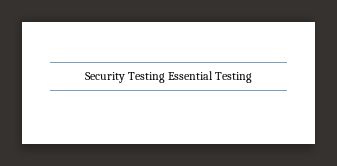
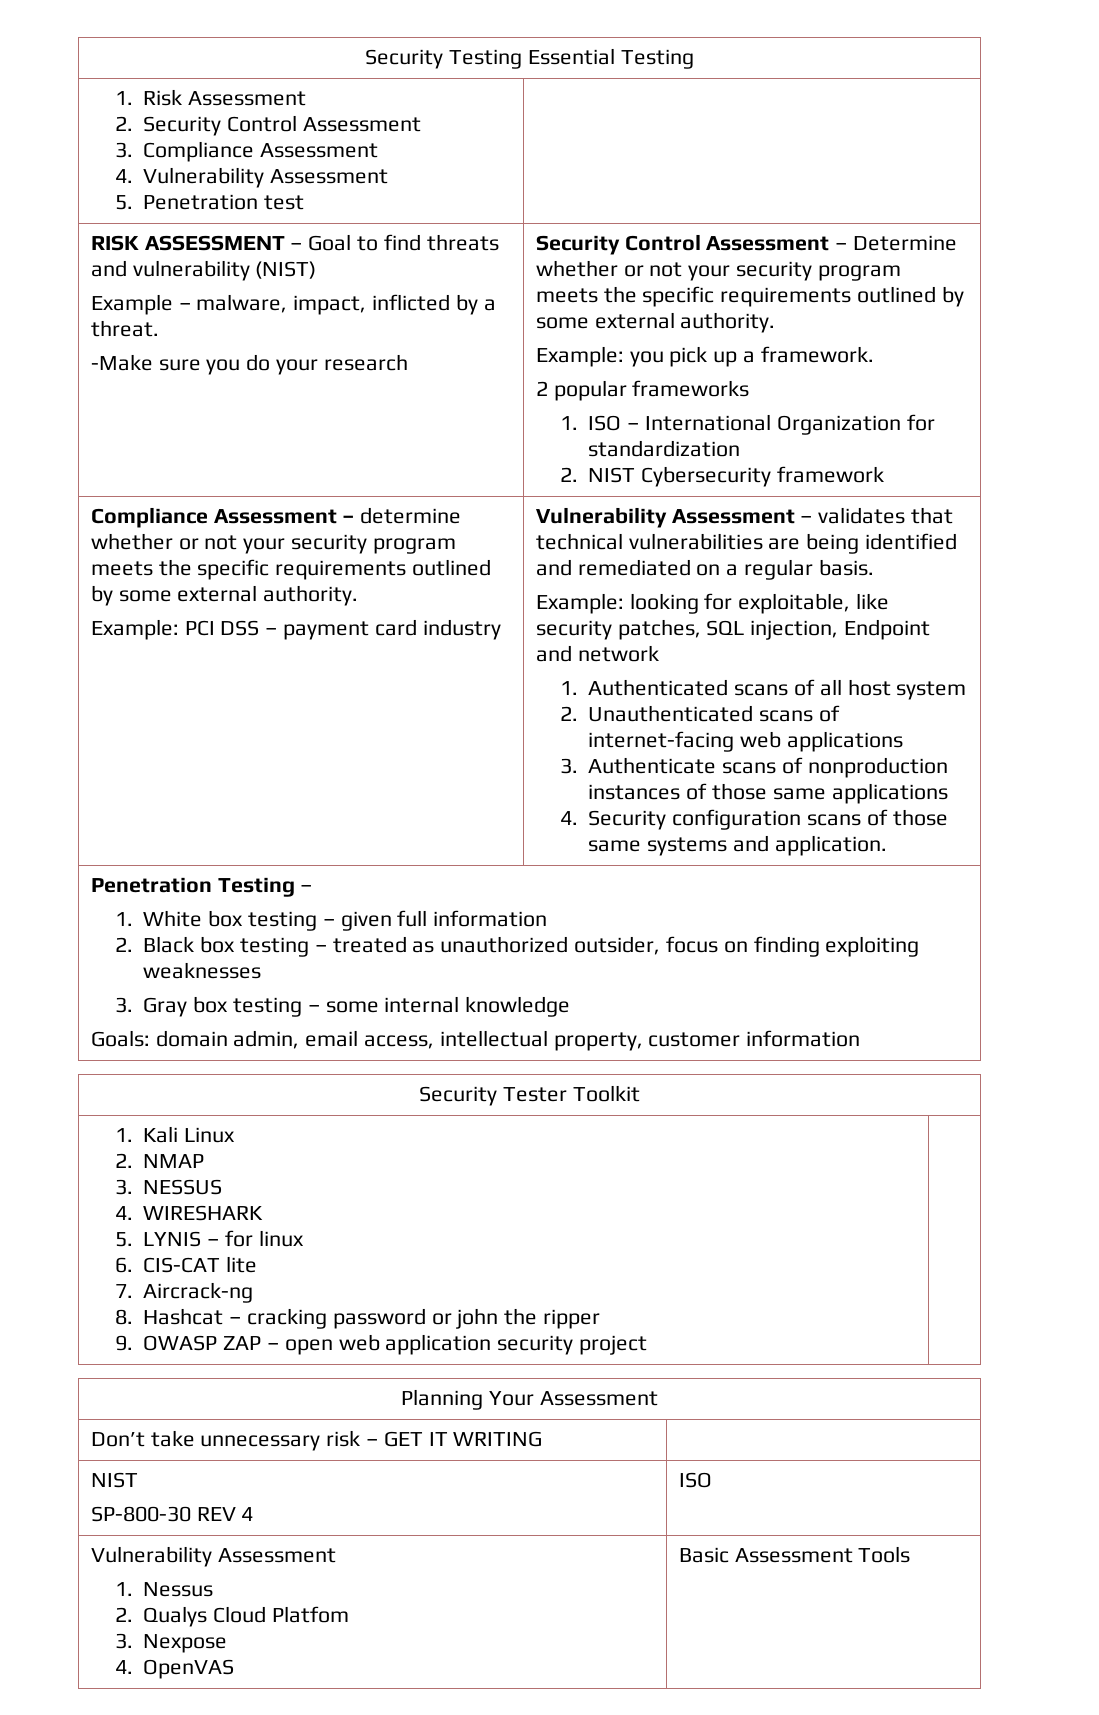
(253, 77) none -> [114,89,307,106] [114,115,422,136] [114,141,379,162] [114,167,389,188] [114,194,305,210] [90,234,499,251] [90,260,317,281] [90,294,496,315] [90,320,159,337] [90,354,408,375] [535,234,957,255] [535,260,901,281] [535,286,964,307] [535,312,776,333] [535,346,874,367] [535,380,750,401] [559,414,935,435] [588,440,741,457] [559,466,885,487] [90,507,462,528] [90,533,456,554] [90,559,491,580] [90,585,359,606] [90,619,501,640] [535,507,953,528] [535,533,957,554] [535,559,874,580] [535,593,889,614] [535,619,930,640] [535,645,659,662] [559,679,967,700] [559,705,841,722] [588,731,904,752] [559,757,948,778] [588,783,948,804] [559,809,948,830] [588,835,887,856] [90,877,313,897] [114,910,548,931] [114,936,920,957] [143,962,262,979] [114,996,571,1017] [90,1030,861,1051] [419,1085,640,1106] [114,1126,236,1143] [114,1153,205,1168] [114,1179,223,1195] [114,1205,264,1221] [114,1230,304,1247] [114,1256,258,1273] [114,1282,254,1303] [114,1308,601,1329] [114,1334,648,1355] [401,1389,658,1410] [90,1430,543,1451] [90,1472,138,1488] [90,1506,254,1522] [678,1472,712,1488] [90,1546,336,1567] [114,1582,214,1597] [114,1606,350,1627] [114,1633,228,1653] [114,1659,235,1679] [678,1546,911,1563] // 1. Risk Assessment // 2. Security Control Assessment // 3. Compliance Assessment // 4. Vulnerability Assessment // 5. Penetration test | // RISK ASSESSMENT – Goal to find threats and vulnerability (NIST) // Example – malware, impact, inflicted by a threat. // -Make sure you do your research | Security Control Assessment – Determine whether or not your security program meets the specific requirements outlined by some external authority. // Example: you pick up a framework. // 2 popular frameworks // 1. ISO – International Organization for standardization // 2. NIST Cybersecurity framework // Compliance Assessment – determine whether or not your security program meets the specific requirements outlined by some external authority. // Example: PCI DSS – payment card industry | Vulnerability Assessment – validates that technical vulnerabilities are being identified and remediated on a regular basis. // Example: looking for exploitable, like security patches, SQL injection, Endpoint and network // 1. Authenticated scans of all host system // 2. Unauthenticated scans of internet-facing web applications // 3. Authenticate scans of nonproduction instances of those same applications // 4. Security configuration scans of those same systems and application. // Penetration Testing – // 1. White box testing – given full information // 2. Black box testing – treated as unauthorized outsider, focus on finding exploiting weaknesses // 3. Gray box testing – some internal knowledge // Goals: domain admin, email access, intellectual property, customer information // Security Tester Toolkit // 1. Kali Linux // 2. NMAP // 3. NESSUS // 4. WIRESHARK // 5. LYNIS – for linux // 6. CIS-CAT lite // 7. Aircrack-ng // 8. Hashcat – cracking password or john the ripper // 9. OWASP ZAP – open web application security project | // Planning Your Assessment // Don’t take unnecessary risk – GET IT WRITING | // NIST // SP-800-30 REV 4 | ISO // Vulnerability Assessment // 1. Nessus // 2. Qualys Cloud Platfom // 3. Nexpose // 4. OpenVAS | Basic Assessment Tools

